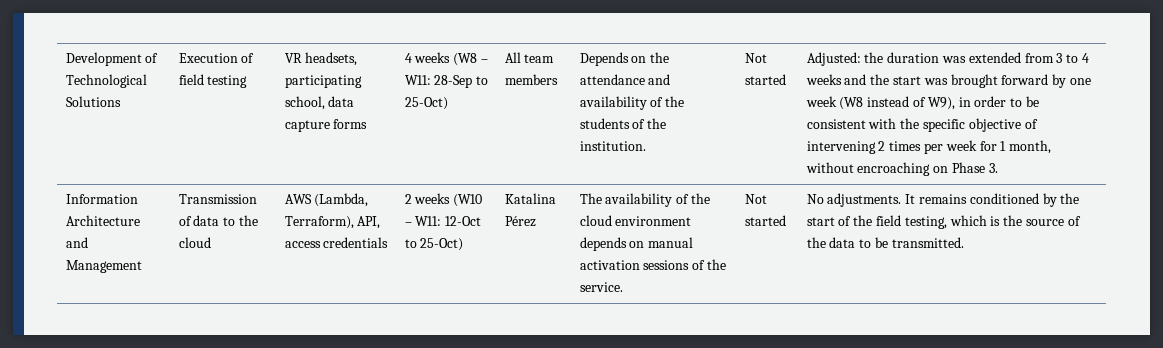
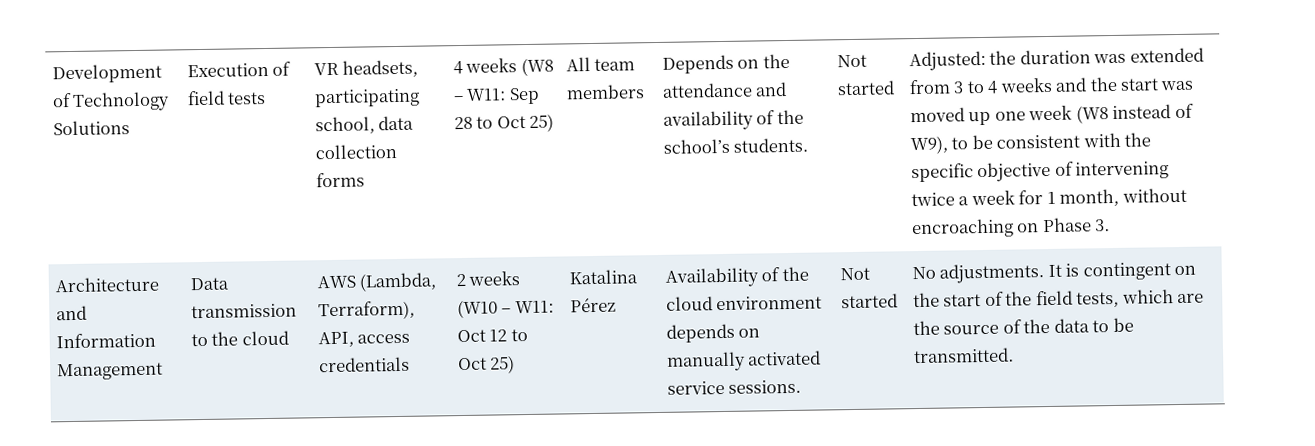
[65,74,147,88] Technological -> [72,91,171,112] Technology
[207,75,248,88] testing -> [227,91,267,105] tests
[284,120,330,132] capture -> [314,143,397,160] collection
[434,75,489,88] [404,97,448,110] 28-Sep to 25-Oct) -> [508,87,540,105] [453,113,555,132] Sep 28 to Oct 25)
[579,118,667,129] [579,141,646,151] students of the institution. -> [662,137,809,154] school’s students.
[950,74,1067,88] brought forward by -> [909,107,992,126] moved up
[958,96,1007,107] in order -> (948, 145) none
[878,141,943,154] 2 times per -> [910,192,970,207] twice a
[65,194,138,204] Information -> (1111, 225) none
(88, 242) none -> [55,332,156,349] Information
[178,194,257,204] [178,215,220,226] Transmission of data -> [189,277,229,291] [190,303,297,319] Data transmission
[445,216,482,226] [404,238,464,251] 12-Oct to 25-Oct) -> [456,329,528,343] [457,355,516,374] Oct 12 to Oct 25)
[579,193,673,207] The availability -> [664,267,759,288] Availability
[648,237,694,248] [579,259,726,270] [579,282,623,292] manual activation sessions of the service. -> [665,350,822,372] [666,379,802,395] manually activated service sessions.
[918,193,1057,207] remains conditioned by -> [1065,262,1197,281] is contingent on
[904,215,1001,229] testing, which is -> [1076,289,1205,308] tests, which are

